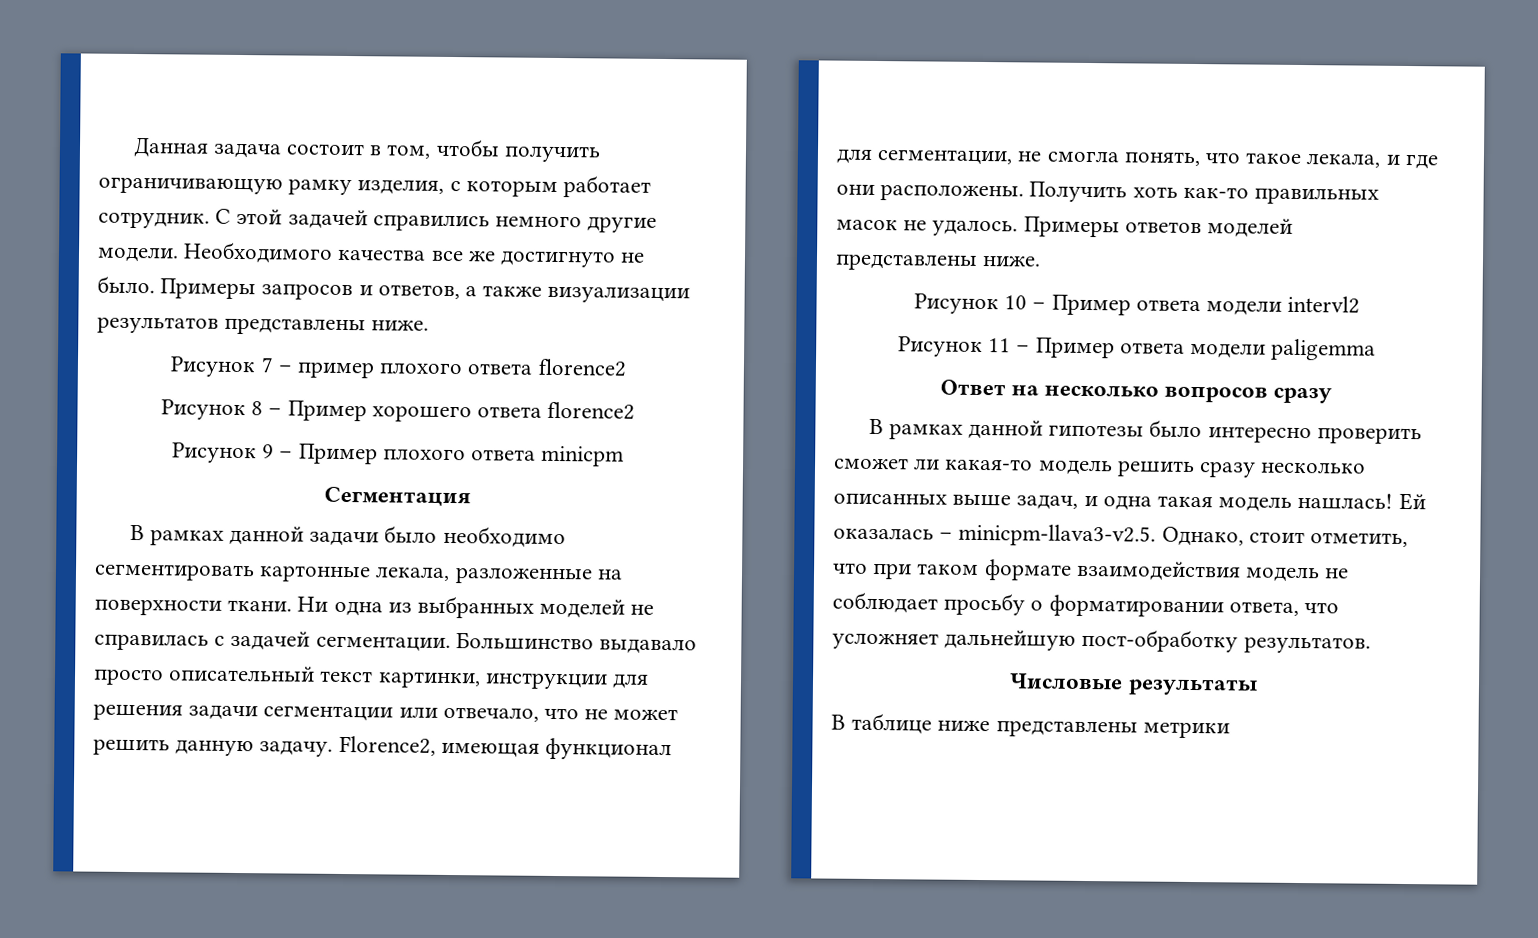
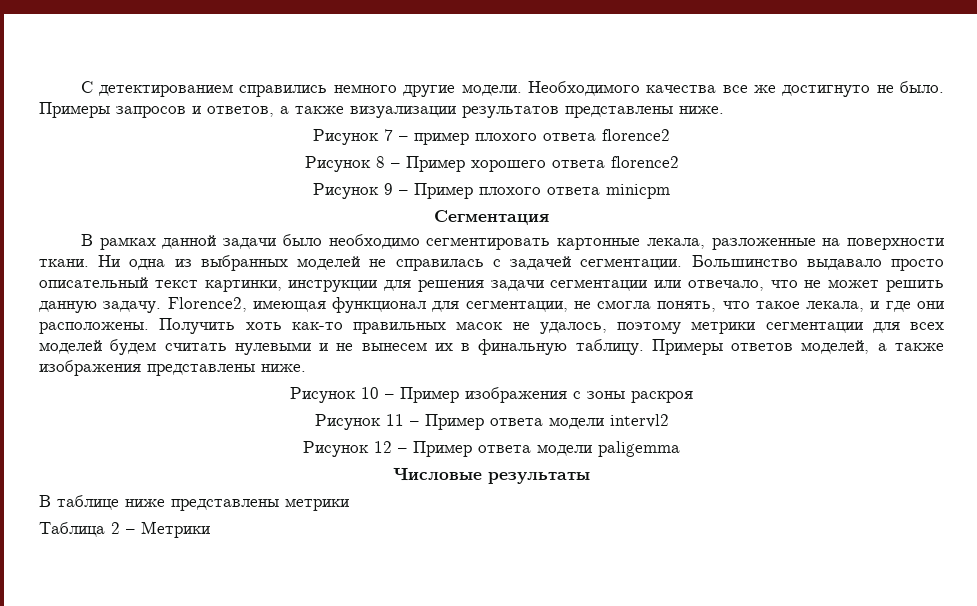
[132,136,601,163] [98,175,652,198] [98,208,368,230] Данная задача состоит в том, чтобы получить ограничивающую рамку изделия, с которым работает сотрудник. С этой задачей -> [80,81,234,97] С детектированием
[932,216,1294,238] удалось. Примеры ответов моделей -> [539,321,944,334] [39,339,944,355] [39,360,141,376] удалось, поэтому метрики сегментации для всех моделей будем считать нулевыми и не вынесем их в финальную таблицу. Примеры ответов моделей, а также изображения
[1135,295,1361,316] ответа модели intervl2 -> [465,387,693,403] изображения с зоны раскроя
[1271,338,1377,361] [939,379,1333,404] [868,418,1422,445] [834,457,1367,478] [833,492,1426,512] [833,523,1409,548] [833,559,1350,583] [832,591,1340,618] [832,628,1371,654] paligemma // Ответ на несколько вопросов сразу // В рамках данной гипотезы было интересно проверить сможет ли какая-то модель решить сразу несколько описанных выше задач, и одна такая модель нашлась! Ей оказалась – minicpm-llava3-v2.5. Однако, стоит отметить, что при таком формате взаимодействия модель не соблюдает просьбу о форматировании ответа, что усложняет дальнейшую пост-обработку результатов. -> [609,414,669,428] [303,441,680,457] intervl2 // Рисунок 12 – Пример ответа модели paligemma
(1230, 730) none -> [39,521,210,538] // Таблица 2 – Метрики

